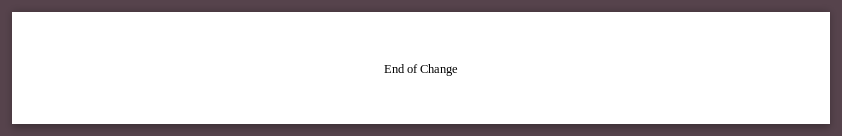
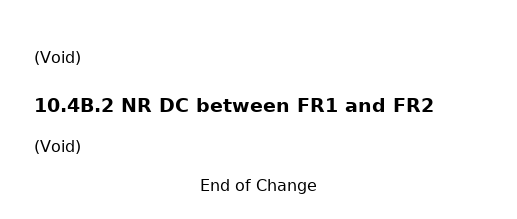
(383, 68) none -> [34,51,81,65] [34,98,434,112] [34,140,81,154] (Void) // 10.4B.2 NR DC between FR1 and FR2 // (Void) //

